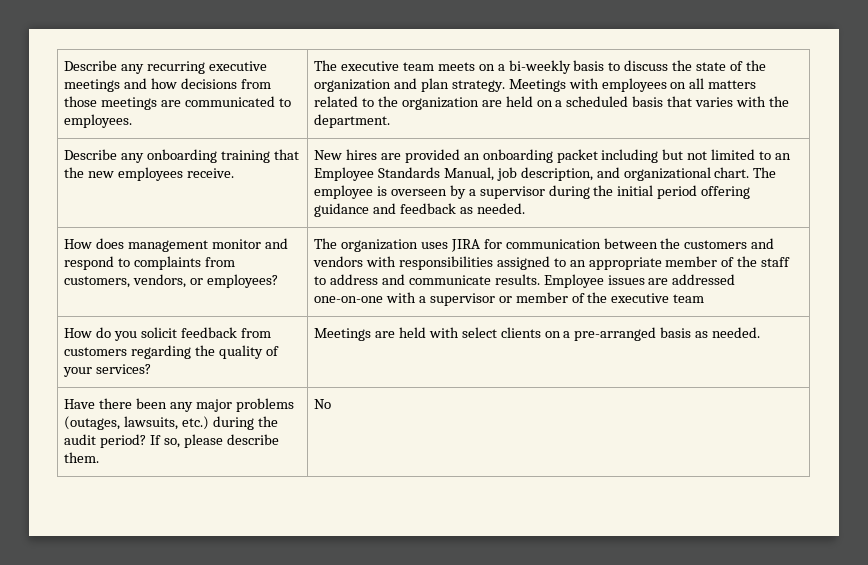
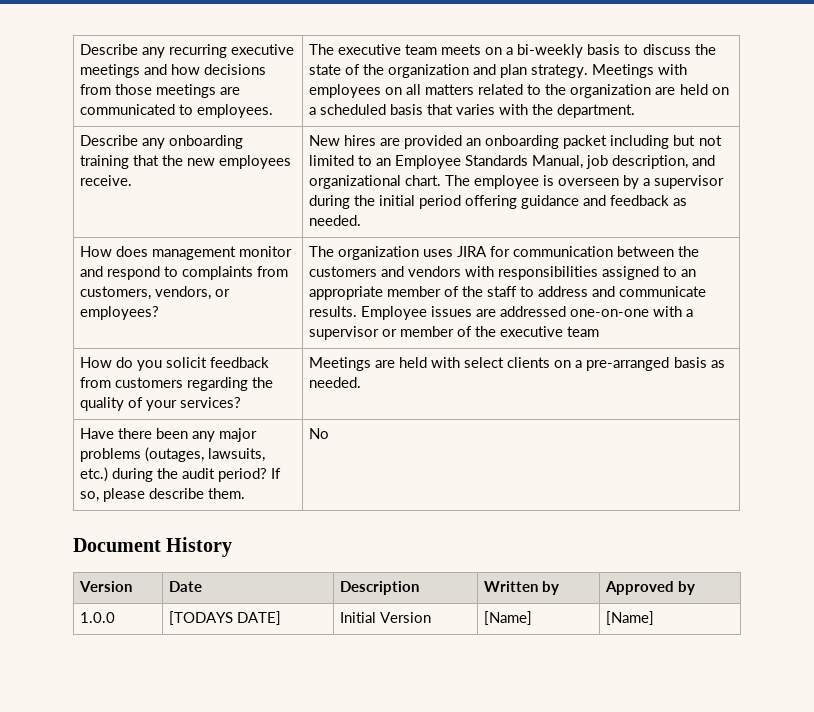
(332, 404) none -> [73,537,233,557] [79,581,133,592] [169,581,203,592] [340,581,420,595] [484,581,560,595] [605,581,696,595] [80,612,116,623] [169,611,282,625] [340,612,432,623] [484,611,533,625] [606,611,655,625] // Document History // Version | Date | Description | Written by | Approved by // 1.0.0 | [TODAYS DATE] | Initial Version | [Name] | [Name]

